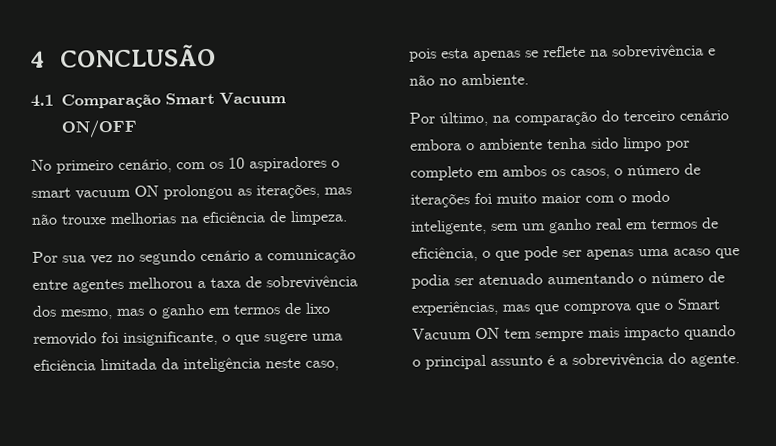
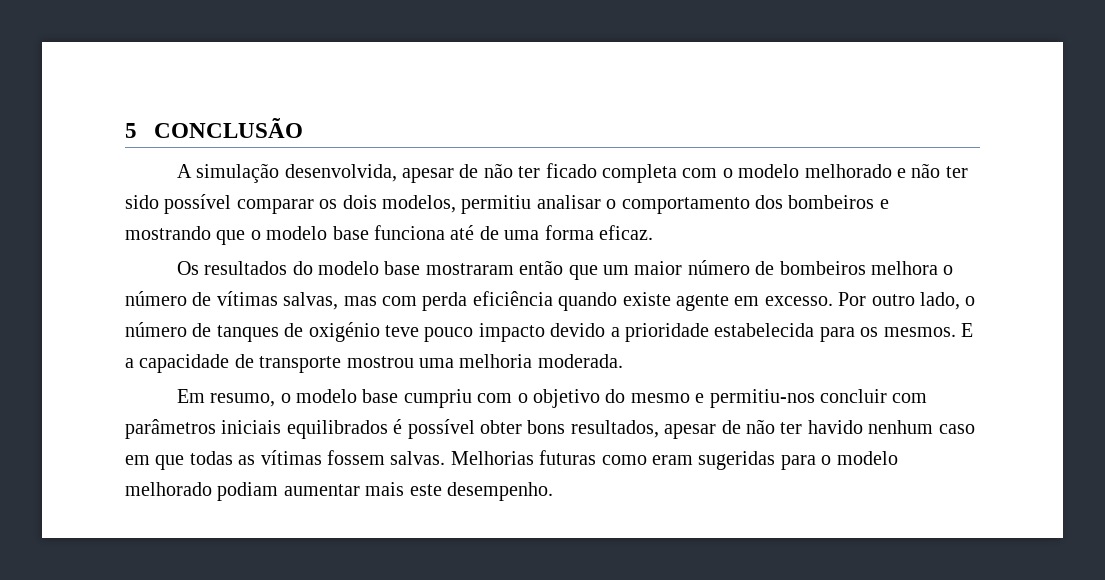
[30,50,45,68] 4 -> [125,123,137,138] 5
[30,92,286,109] [61,119,138,139] [31,156,340,174] [31,183,352,200] [31,210,348,226] [32,248,356,265] [32,275,358,293] [32,302,330,320] [33,330,343,346] [33,357,339,373] [409,44,716,62] [409,73,529,86] [409,110,729,127] [410,136,690,152] [410,163,701,181] [410,190,670,208] [410,217,719,235] [411,246,740,262] [411,271,725,289] [411,298,720,316] [412,325,736,342] [412,352,740,370] 4.1 Comparação Smart Vacuum ON/OFF // No primeiro cenário, com os 10 aspiradores o smart vacuum ON prolongou as iterações, mas não trouxe melhorias na eficiência de limpeza. // Por sua vez no segundo cenário a comunicação entre agentes melhorou a taxa de sobrevivência dos mesmo, mas o ganho em termos de lixo removido foi insignificante, o que sugere uma eficiência limitada da inteligência neste caso, pois esta apenas se reflete na sobrevivência e não no ambiente. // Por último, na comparação do terceiro cenário embora o ambiente tenha sido limpo por completo em ambos os casos, o número de iterações foi muito maior com o modo inteligente, sem um ganho real em termos de eficiência, o que pode ser apenas uma acaso que podia ser atenuado aumentando o número de experiências, mas que comprova que o Smart Vacuum ON tem sempre mais impacto quando o principal assunto é a sobrevivência do agente. -> [176,163,968,183] [125,194,889,214] [125,225,653,245] [176,260,954,280] [125,291,976,311] [125,322,973,342] [125,354,623,373] [176,389,928,408] [125,419,975,439] [125,450,898,470] [125,482,553,501] A simulação desenvolvida, apesar de não ter ficado completa com o modelo melhorado e não ter sido possível comparar os dois modelos, permitiu analisar o comportamento dos bombeiros e mostrando que o modelo base funciona até de uma forma eficaz. // Os resultados do modelo base mostraram então que um maior número de bombeiros melhora o número de vítimas salvas, mas com perda eficiência quando existe agente em excesso. Por outro lado, o número de tanques de oxigénio teve pouco impacto devido a prioridade estabelecida para os mesmos. E a capacidade de transporte mostrou uma melhoria moderada. // Em resumo, o modelo base cumpriu com o objetivo do mesmo e permitiu-nos concluir com parâmetros iniciais equilibrados é possível obter bons resultados, apesar de não ter havido nenhum caso em que todas as vítimas fossem salvas. Melhorias futuras como eram sugeridas para o modelo melhorado podiam aumentar mais este desempenho.

